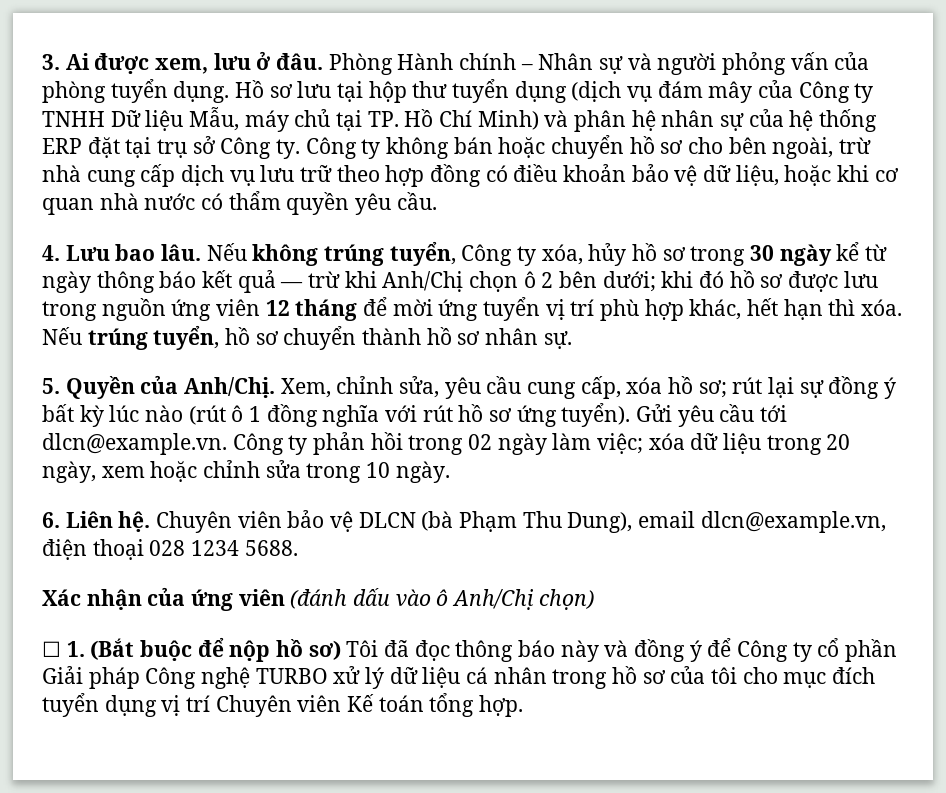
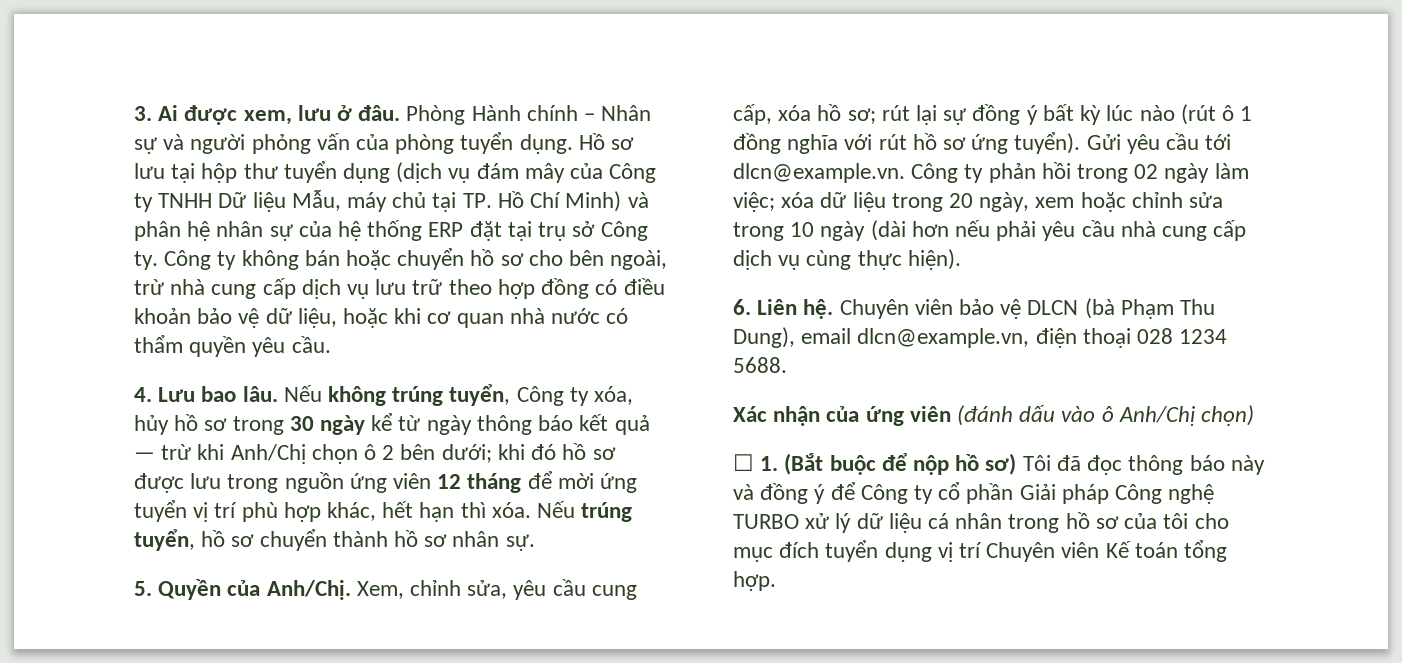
[395,461,450,483] ngày. -> [820,220,1247,241] [733,249,961,270] ngày (dài hơn nếu phải yêu cầu nhà cung cấp dịch vụ cùng thực hiện).

